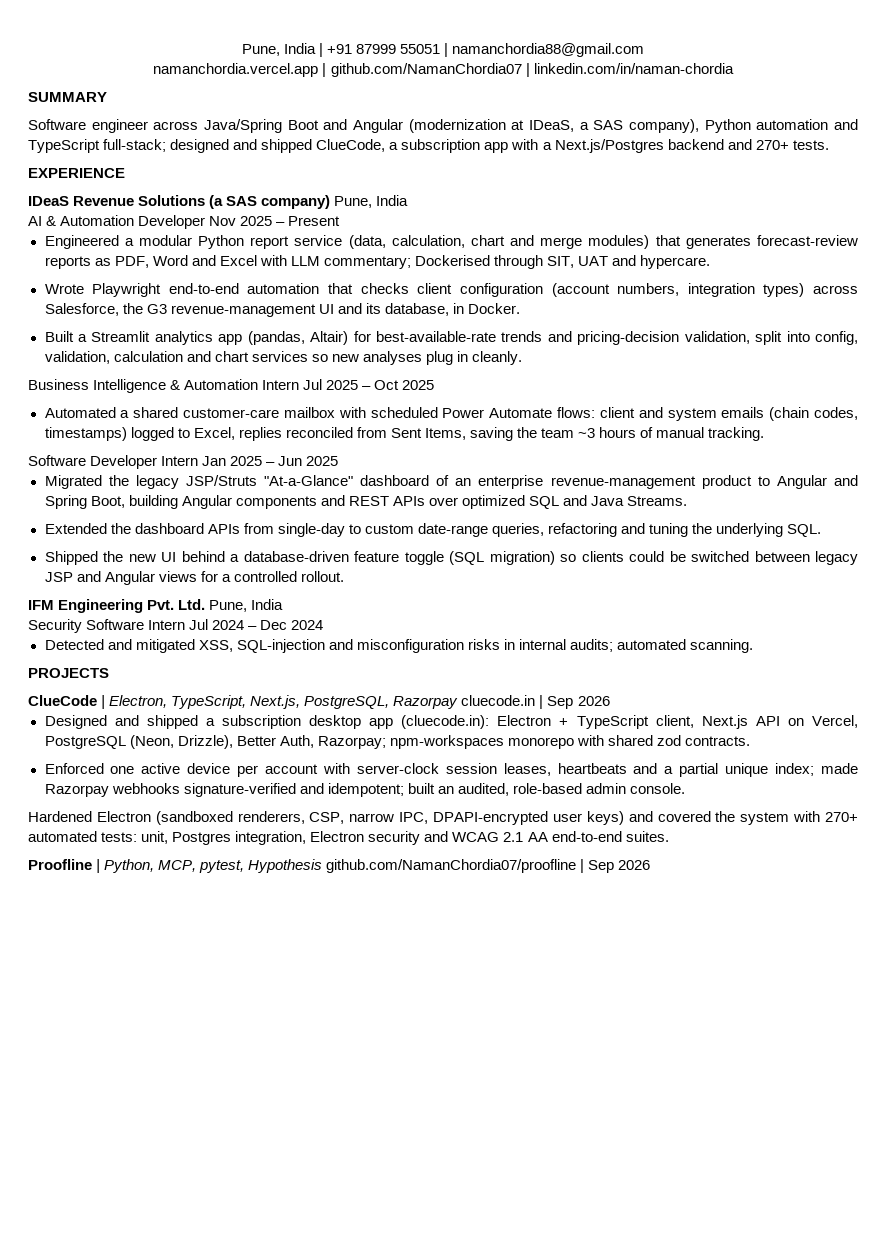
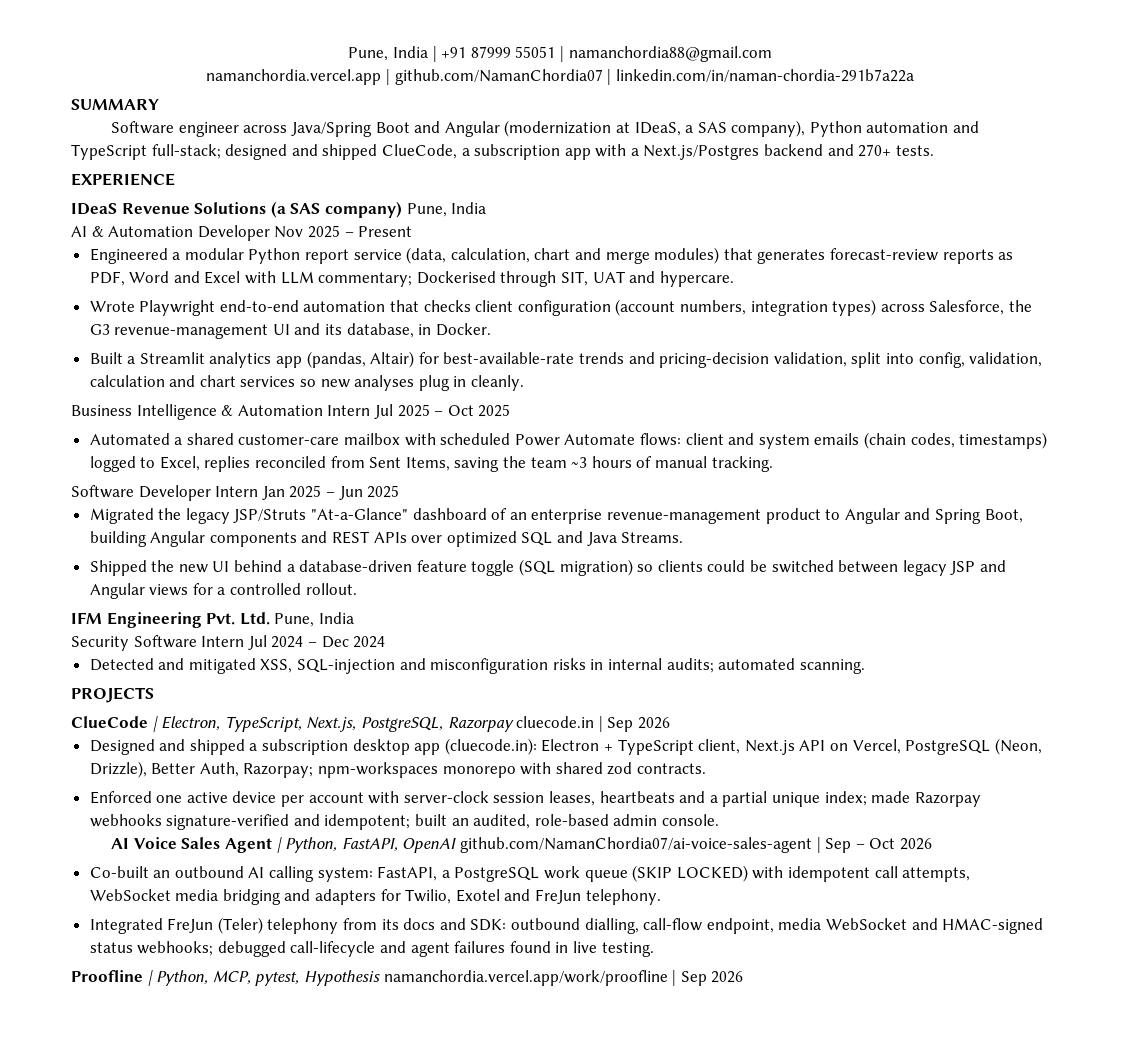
[533,63,734,74] linkedin.com/in/naman-chordia -> [615,69,914,82] linkedin.com/in/naman-chordia-291b7a22a
[44,523,822,537] // Extended the dashboard APIs from single-day to custom date-range queries, refactoring and tuning the underlying SQL. -> (684, 537) none
[28,811,859,825] [28,831,669,845] Hardened Electron (sandboxed renderers, CSP, narrow IPC, DPAPI-encrypted user keys) and covered the system with 270+ automated tests: unit, Postgres integration, Electron security and WCAG 2.1 AA end-to-end suites. -> [111,837,932,853] [89,865,971,882] [89,889,661,905] [89,917,1044,934] [89,941,654,957] AI Voice Sales Agent | Python, FastAPI, OpenAI github.com/NamanChordia07/ai-voice-sales-agent | Sep – Oct 2026 // Co-built an outbound AI calling system: FastAPI, a PostgreSQL work queue (SKIP LOCKED) with idempotent call attempts, WebSocket media bridging and adapters for Twilio, Exotel and FreJun telephony. // Integrated FreJun (Teler) telephony from its docs and SDK: outbound dialling, call-flow endpoint, media WebSocket and HMAC-signed status webhooks; debugged call-lifecycle and agent failures found in live testing.
[326,859,577,873] github.com/NamanChordia07/proofline -> [383,970,668,986] namanchordia.vercel.app/work/proofline

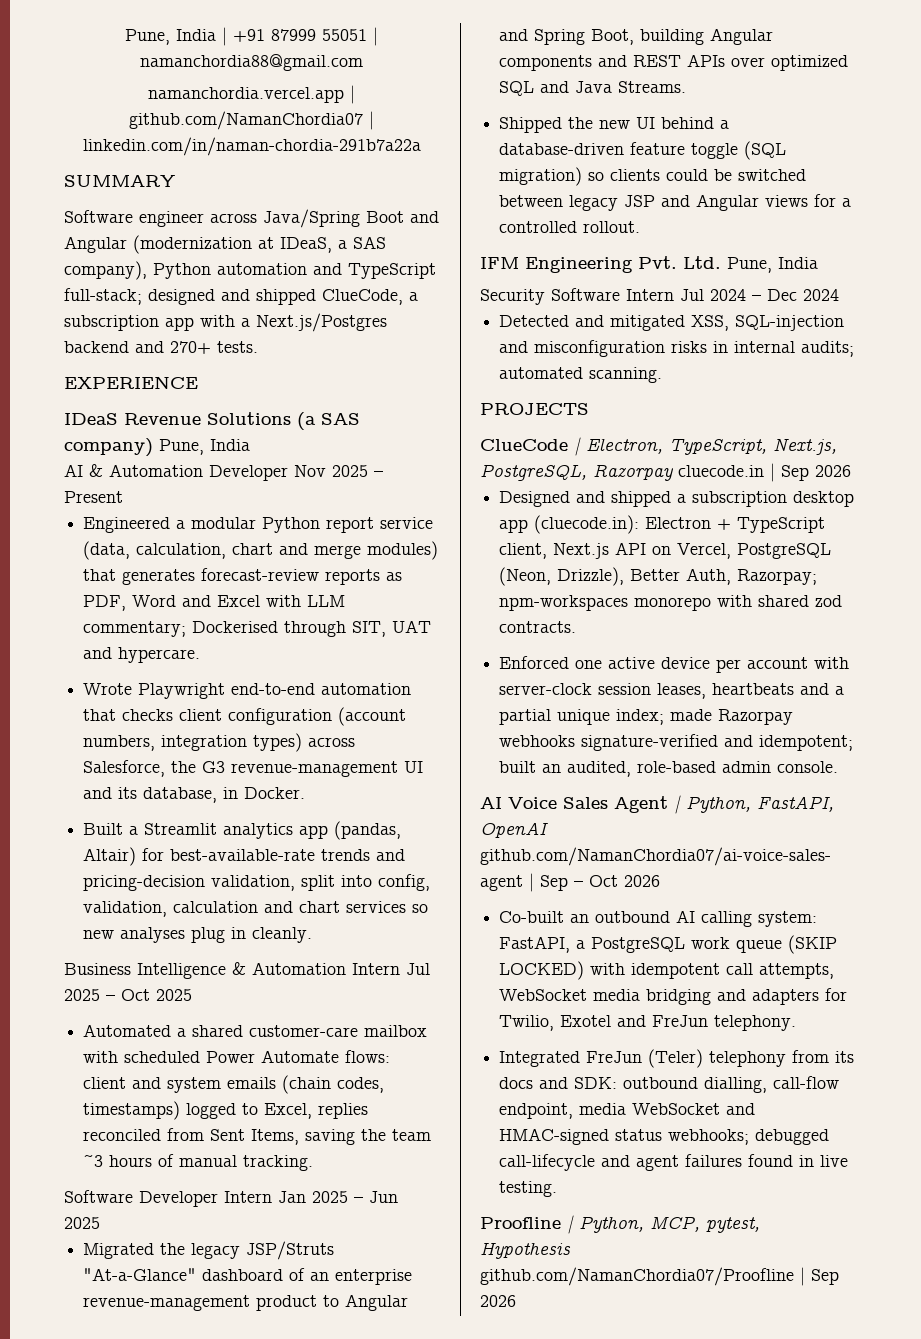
[383,970,668,986] namanchordia.vercel.app/work/proofline -> [480,1267,794,1286] github.com/NamanChordia07/Proofline

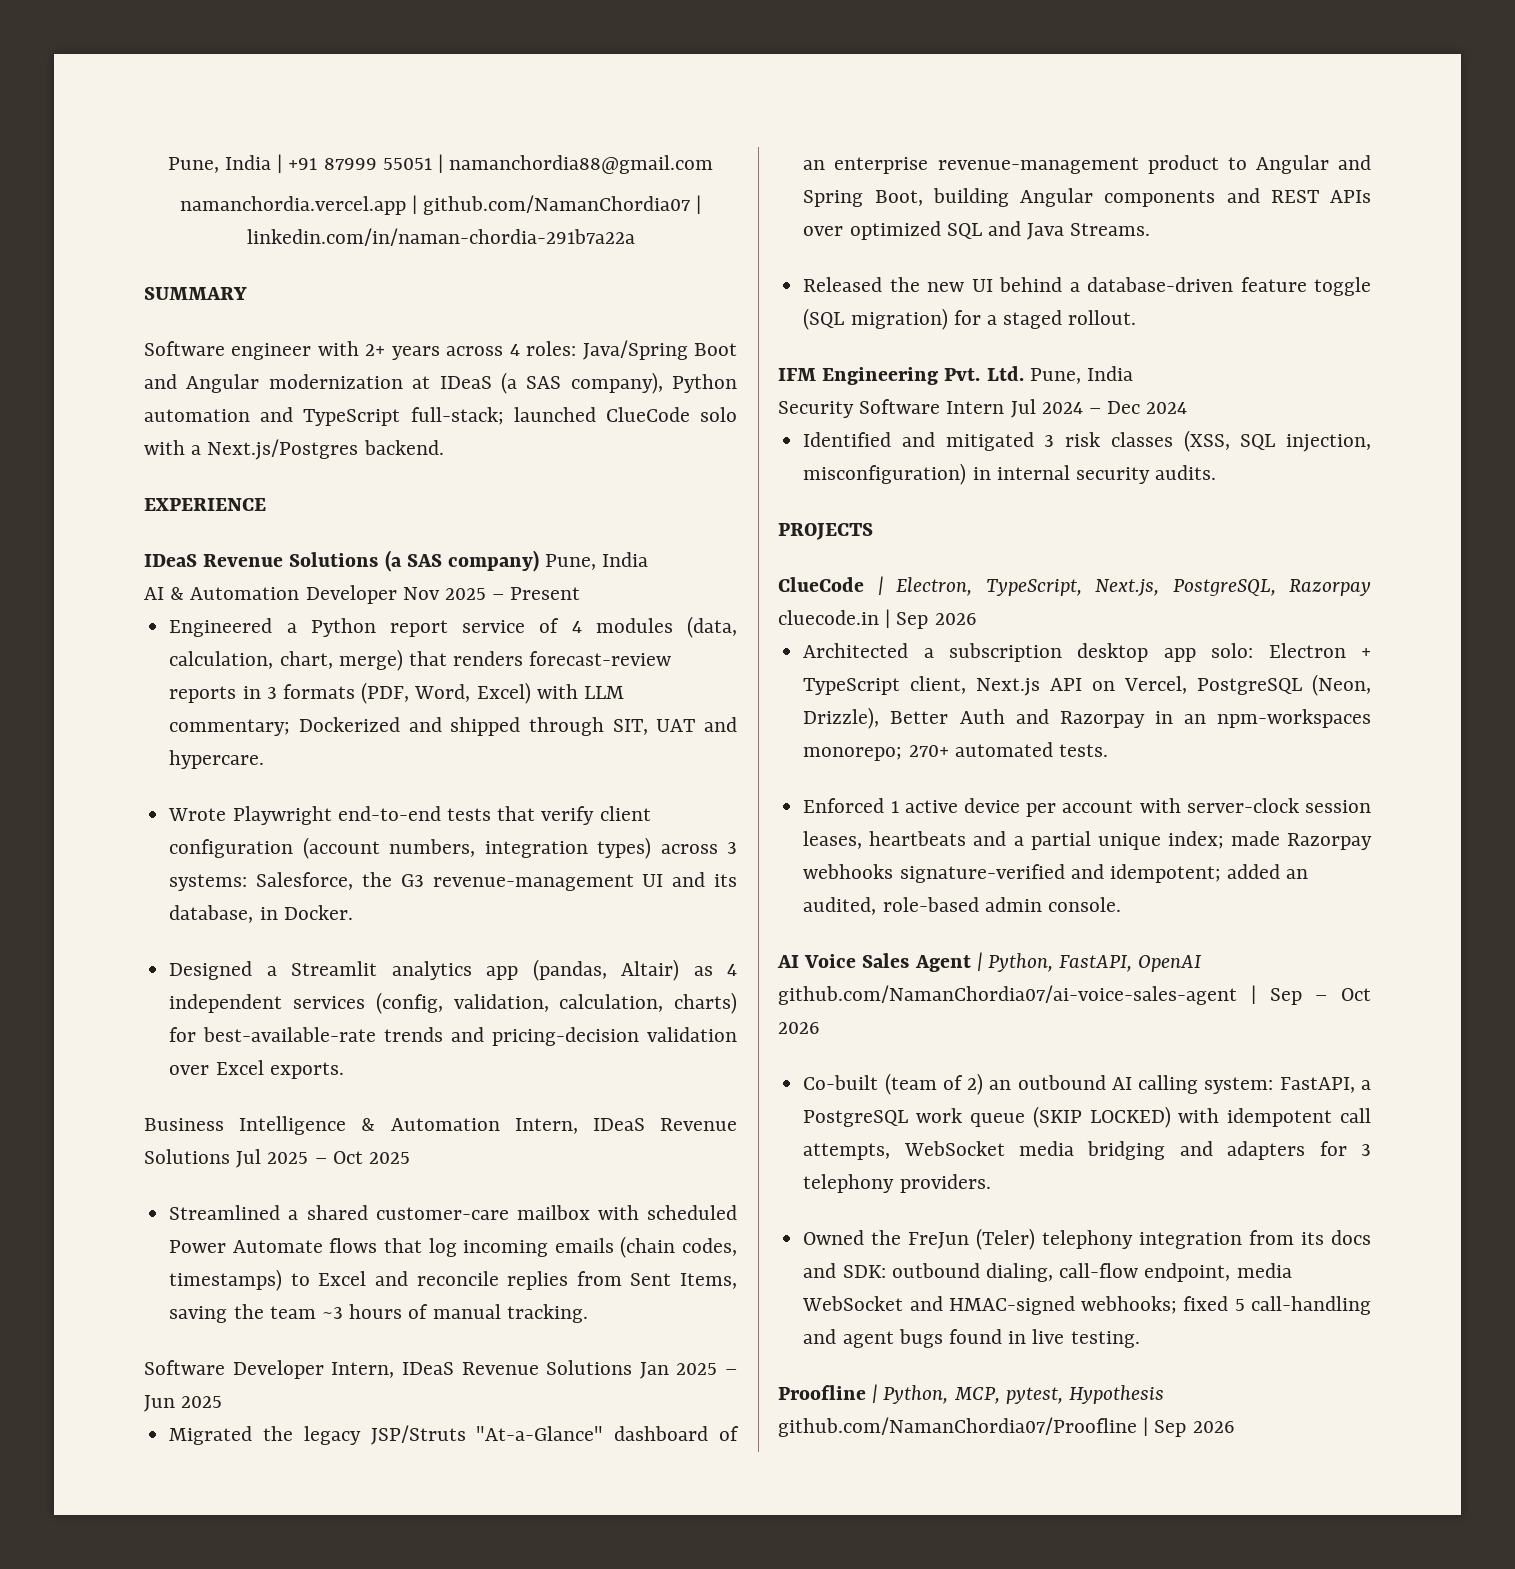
[210,209,439,228] [64,235,347,254] across Java/Spring Boot and Angular (modernization at IDeaS, a -> [317,340,738,360] [144,372,517,394] with 2+ years across 4 roles: Java/Spring Boot and Angular modernization at IDeaS (a
[148,289,418,305] [64,313,387,332] [64,341,258,354] designed and shipped ClueCode, a subscription app with a Next.js/Postgres backend and 270+ tests. -> [513,407,738,422] [144,439,444,460] launched ClueCode solo with a Next.js/Postgres backend.
[191,517,257,529] modular -> (297, 628) none
[83,541,439,560] [83,568,403,585] [83,595,346,611] [83,621,279,637] (data, calculation, chart and merge modules) that generates forecast-review reports as PDF, Word and Excel with LLM commentary; Dockerised -> [539,616,737,638] [169,649,672,671] [169,682,624,704] [169,717,521,736] of 4 modules (data, calculation, chart, merge) that renders forecast-review reports in 3 formats (PDF, Word, Excel) with LLM commentary; Dockerized and shipped
[321,683,412,695] [83,709,174,721] automation that checks -> [446,806,595,825] tests that verify
(356, 742) none -> [727,842,738,854] [169,874,248,891] 3 systems:
[83,823,124,835] Built -> [169,961,253,980] Designed
(137, 856) none -> [693,964,737,976] [169,992,737,1014] as 4 independent services (config, validation, calculation, charts)
[211,874,431,891] [83,901,429,917] [83,927,313,943] validation, split into config, validation, calculation and chart services so new analyses plug in cleanly. -> [647,1027,737,1042] [169,1060,344,1079] validation over Excel exports.
[352,963,400,975] Intern -> [514,1118,737,1134] [144,1149,230,1164] Intern, IDeaS Revenue Solutions
[83,1024,172,1037] Automated -> [169,1205,281,1220] Streamlined
[345,1050,391,1063] [83,1075,385,1094] [83,1101,369,1120] [83,1129,162,1141] flows: client and system emails (chain codes, timestamps) logged to Excel, replies reconciled -> [329,1236,737,1258] [169,1269,569,1291] flows that log incoming emails (chain codes, timestamps) to Excel and reconcile replies
[224,1191,272,1203] Intern -> [331,1360,633,1378] Intern, IDeaS Revenue Solutions
[499,117,563,133] Shipped -> [803,277,883,292] Released
[588,169,807,181] [499,194,809,211] so clients could be switched between legacy JSP and Angular views -> (948, 319) none
[499,221,578,233] controlled -> [1003,310,1063,329] staged
[499,315,570,327] Detected -> [803,432,892,447] Identified
[691,315,845,331] [499,340,855,357] [499,367,663,383] XSS, SQL-injection and misconfiguration risks in internal audits; automated scanning. -> [1044,430,1371,452] [803,463,1217,485] 3 risk classes (XSS, SQL injection, misconfiguration) in internal security audits.
[499,491,672,507] Designed and shipped -> [803,643,909,658] Architected
[534,515,640,534] (cluecode.in): -> [1211,643,1254,658] solo:
[686,568,818,585] [499,595,843,611] [499,621,577,633] Auth, Razorpay; npm-workspaces monorepo with shared zod contracts. -> [959,709,1371,728] [803,742,1108,761] Auth and Razorpay in an npm-workspaces monorepo; 270+ automated tests.
[575,660,603,669] one -> [890,801,899,813] 1
[499,761,537,773] built -> [1227,864,1281,879] added
(565, 917) none -> [884,1073,984,1095] (team of 2)
[499,1015,797,1031] [499,1051,581,1067] Twilio, Exotel and FreJun telephony. // Integrated -> [1361,1144,1371,1156] [803,1174,991,1193] [803,1230,902,1245] 3 telephony providers. // Owned the
(787, 1059) none -> [1139,1232,1243,1249] integration
[704,1077,768,1093] dialling, -> [985,1263,1053,1282] dialing,
[615,1129,830,1145] [499,1154,596,1171] status webhooks; debugged call-lifecycle -> [1081,1296,1371,1315] webhooks; fixed 5 call-handling
[685,1154,743,1167] failures -> [898,1329,943,1348] bugs

